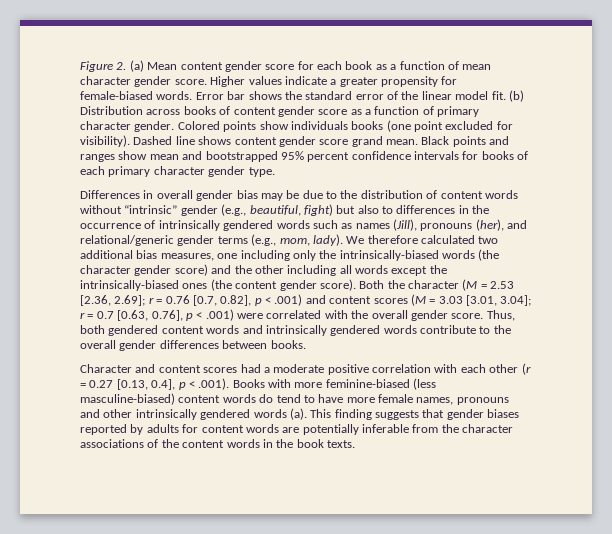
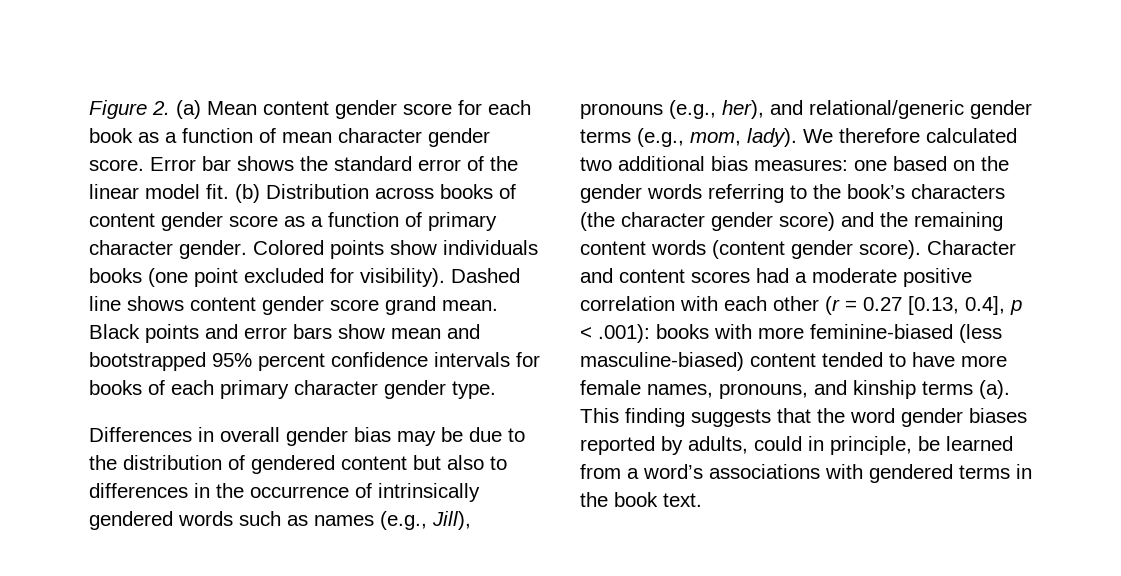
[210,76,458,87] [80,91,193,100] Higher values indicate a greater propensity for female-biased words. -> (144, 165) none
[80,154,115,162] ranges -> [244,324,332,339] error bars
[440,190,518,199] [80,204,333,216] content words without “intrinsic” gender (e.g., beautiful, fight) -> [251,455,407,474] gendered content
[393,219,504,231] (Jill), pronouns (her), -> [380,511,471,530] [580,100,764,119] (e.g., Jill), pronouns (e.g., her),
[160,250,475,261] measures, one including only the intrinsically-biased words -> [754,156,1009,171] [580,184,1005,203] measures: one based on the gender words referring to the book’s characters
[254,265,447,276] [80,279,515,291] [80,294,532,306] [80,309,515,321] [80,325,511,336] [80,340,306,351] other including all words except the intrinsically-biased ones (the content gender score). Both the character (M = 2.53 [2.36, 2.69]; r = 0.76 [0.7, 0.82], p < .001) and content scores (M = 3.03 [3.01, 3.04]; r = 0.7 [0.63, 0.76], p < .001) were correlated with the overall gender score. Thus, both gendered content words and intrinsically gendered words contribute to the overall gender differences between books. // -> [914,212,1003,231] [580,240,921,259] remaining content words (content gender score).
[198,378,265,390] .001). Books -> [598,324,709,343] .001): books
[222,394,301,403] words do tend -> [822,352,883,367] tended
[456,397,509,405] [80,409,287,420] pronouns and other intrinsically gendered words -> [719,380,973,399] pronouns, and kinship terms
(445, 413) none -> [817,408,895,423] the word
[146,424,514,435] [80,439,260,448] adults for content words are potentially inferable from the character associations of the content words -> [688,436,1013,455] [580,464,1010,483] adults, could in principle, be learned from a word’s associations with gendered terms
[327,440,355,448] texts. -> [663,493,702,507] text.

